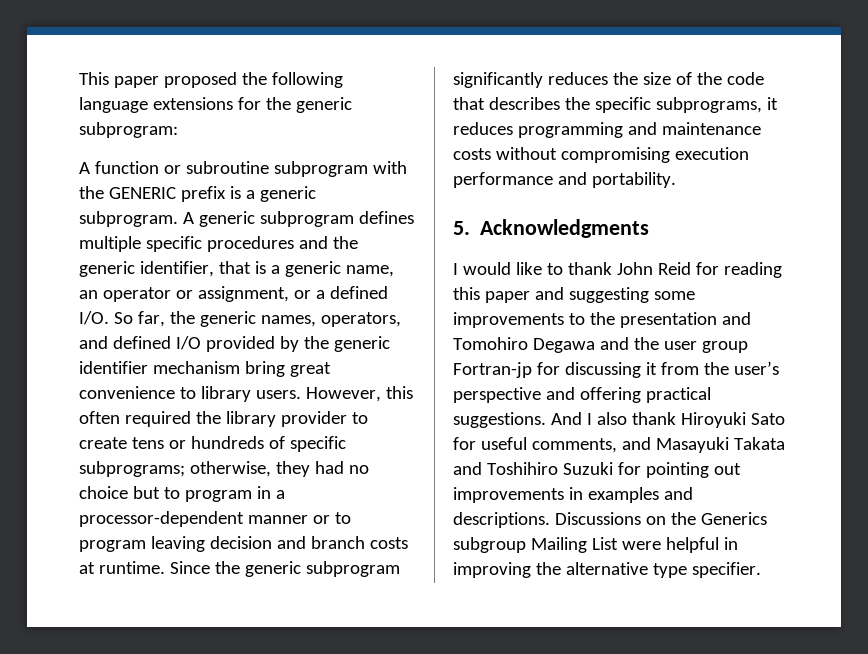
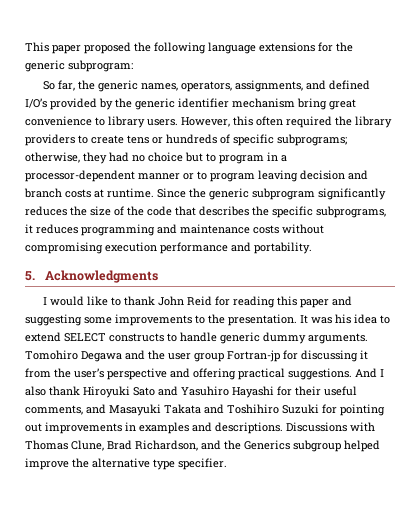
[79,161,407,177] [79,186,316,202] [79,211,414,227] [79,236,358,252] [79,261,394,277] [79,286,388,302] [79,311,109,325] A function or subroutine subprogram with the GENERIC prefix is a generic subprogram. A generic subprogram defines multiple specific procedures and the generic identifier, that is a generic name, an operator or assignment, or a defined I/O. -> (133, 66) none
(401, 319) none -> [235,80,304,92] assignments,
[175,336,201,350] I/O -> [25,98,47,108] I/O’s
[280,411,347,427] provider -> [25,134,75,146] providers
[619,312,751,328] presentation and -> [228,314,390,326] [25,332,368,344] presentation. It was his idea to extend SELECT constructs to handle generic dummy arguments.
[453,437,476,450] for -> [158,386,321,398] and Yasuhiro Hayashi for their
[645,512,767,525] [453,537,738,553] [453,562,531,578] on the Generics subgroup Mailing List were helpful in improving -> [350,422,375,432] [25,440,380,452] [25,458,69,470] with Thomas Clune, Brad Richardson, and the Generics subgroup helped improve

